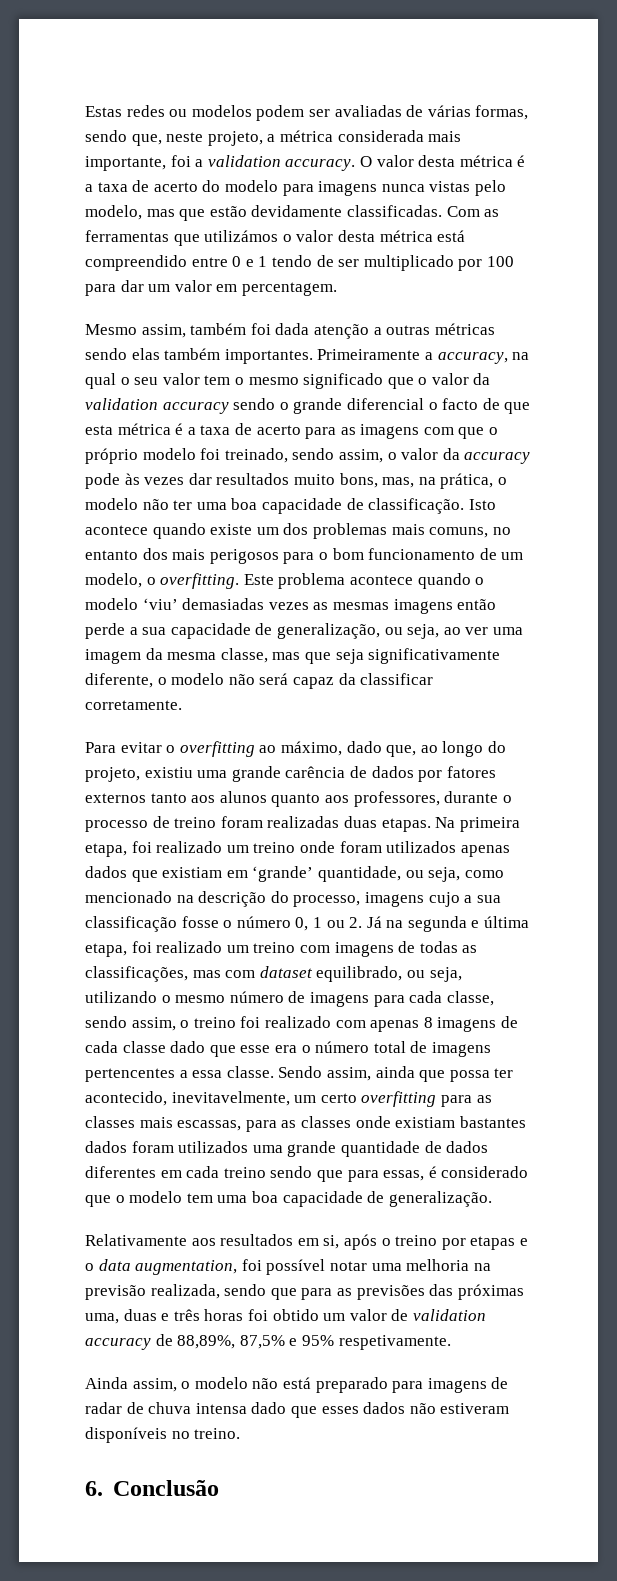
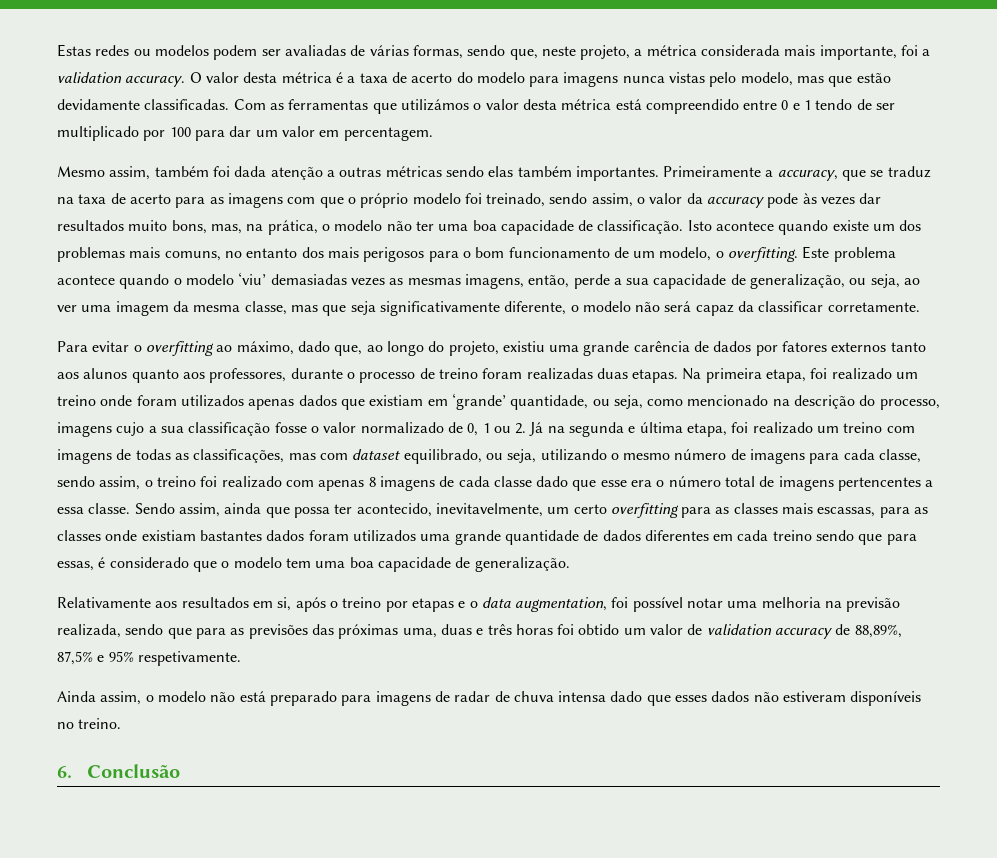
[512,352,530,360] [85,373,491,389] [85,398,531,414] [85,423,196,435] na qual o seu valor tem o mesmo significado que o valor da validation accuracy sendo o grande diferencial o facto de que esta métrica é a -> [842,166,931,181] [57,197,74,204] que se traduz na
[393,599,497,614] imagens então -> [464,274,570,289] imagens, então,
[236,916,291,928] número -> [323,422,463,434] valor normalizado de

